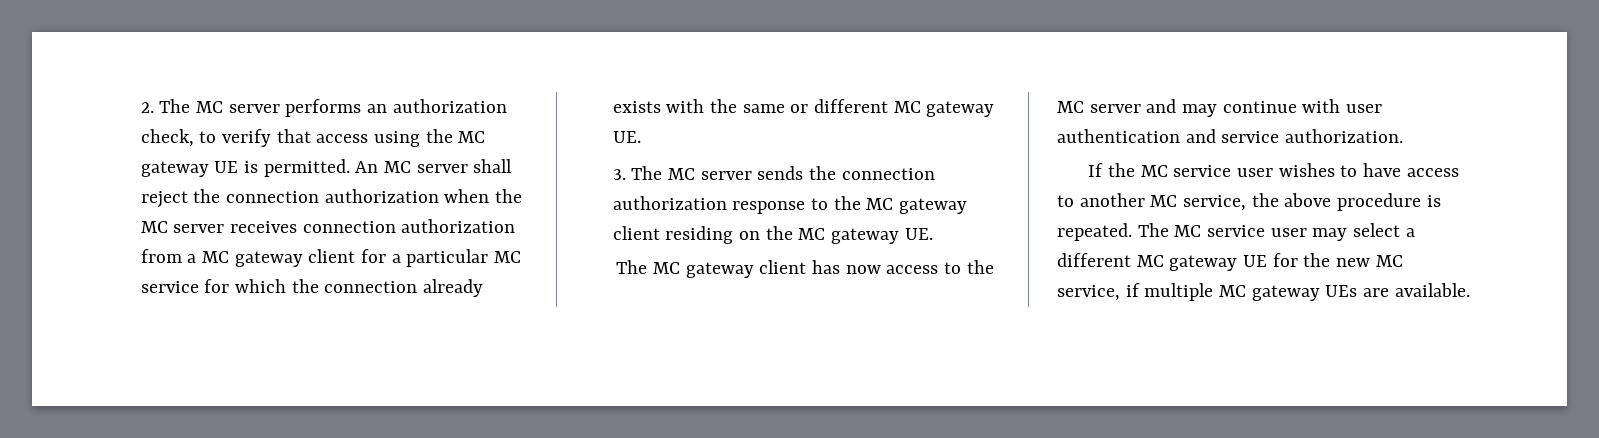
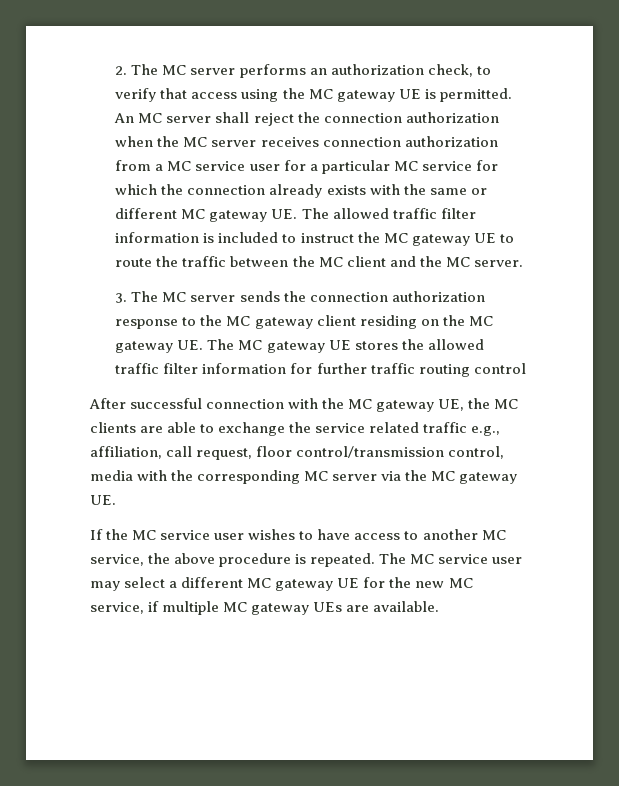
[234,249,356,267] gateway client -> [195,161,280,171] service user
(641, 137) none -> [301,208,476,219] [115,232,514,246] [115,256,523,267] The allowed traffic filter information is included to instruct the MC gateway UE to route the traffic between the MC client and the MC server.
(933, 234) // -> (204, 345) none
[759,260,994,274] [1057,99,1383,117] [1057,129,1404,143] client has now access to the MC server and may continue with user authentication and service authorization. -> [328,339,484,350] [115,363,526,377] [89,398,519,412] [90,422,501,436] [90,446,505,460] [90,470,518,484] [90,495,116,505] UE stores the allowed traffic filter information for further traffic routing control // After successful connection with the MC gateway UE, the MC clients are able to exchange the service related traffic e.g., affiliation, call request, floor control/transmission control, media with the corresponding MC server via the MC gateway UE.

